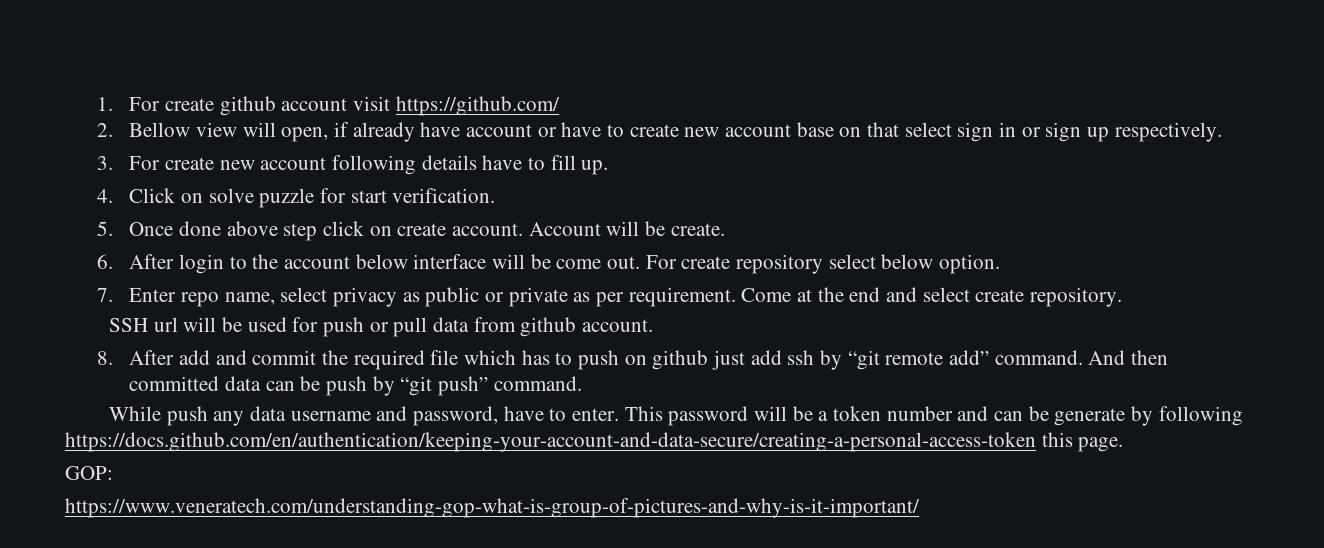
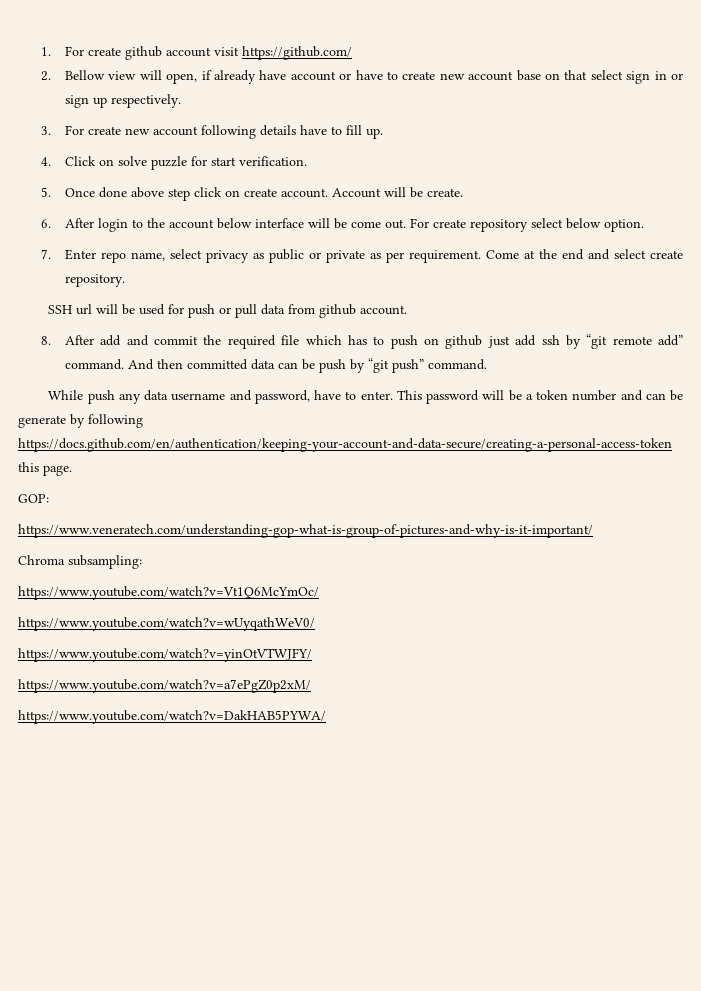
(920, 508) none -> [18,555,142,569] [18,586,319,600] [18,617,315,631] [18,648,312,662] [18,679,311,693] [18,710,326,724] // Chroma subsampling: // https://www.youtube.com/watch?v=Vt1Q6McYmOc/ // https://www.youtube.com/watch?v=wUyqathWeV0/ // https://www.youtube.com/watch?v=yinOtVTWJFY/ // https://www.youtube.com/watch?v=a7ePgZ0p2xM/ // https://www.youtube.com/watch?v=DakHAB5PYWA/

